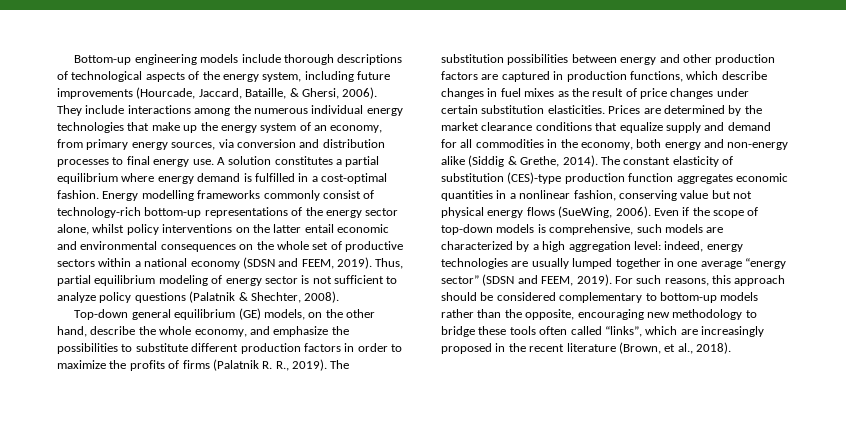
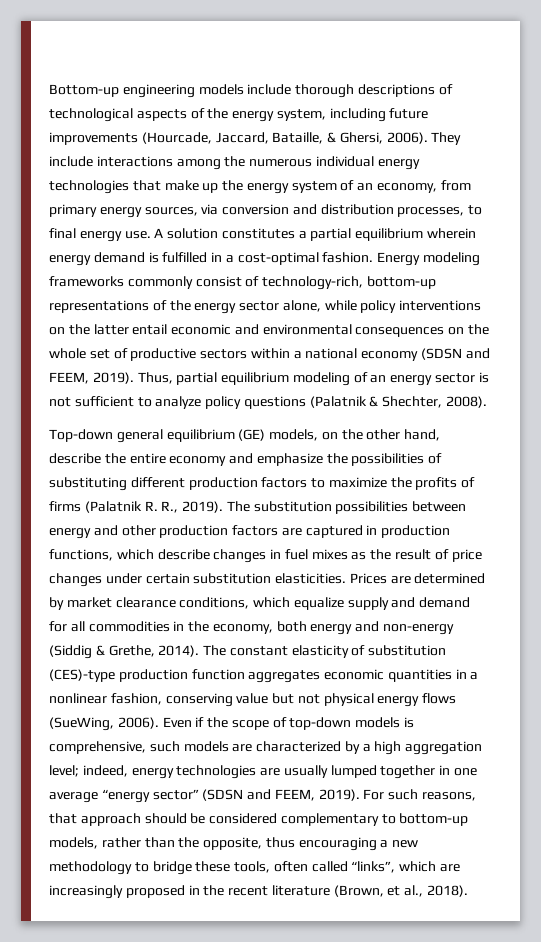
[57,159,109,167] processes -> [397,207,465,217] processes,
[121,173,155,182] where -> [427,228,477,239] wherein
[141,190,194,201] modelling -> [423,252,481,266] modeling
[57,207,141,218] technology-rich -> [262,276,364,290] technology-rich,
[92,224,125,233] whilst -> [324,300,357,311] while
(223, 279) none -> [370,375,387,383] an
[159,326,247,337] whole economy, -> [129,453,227,466] entire economy
[121,343,188,352] to substitute -> [428,453,443,464] [49,477,127,491] of substituting
[344,343,388,352] in order -> (308, 482) none
[744,105,762,114] the -> (64, 603) none
[535,122,618,131] conditions that -> [179,597,291,609] conditions, which
[441,156,465,165] alike -> (455, 629) none
[633,241,661,250] level: -> [49,765,79,777] level;
[712,275,731,284] this -> [49,813,77,824] that
[720,292,759,301] models -> [49,837,98,849] models,
[577,309,644,320] encouraging -> [265,837,389,851] thus encouraging a
[509,326,536,335] tools -> [234,861,271,873] tools,

